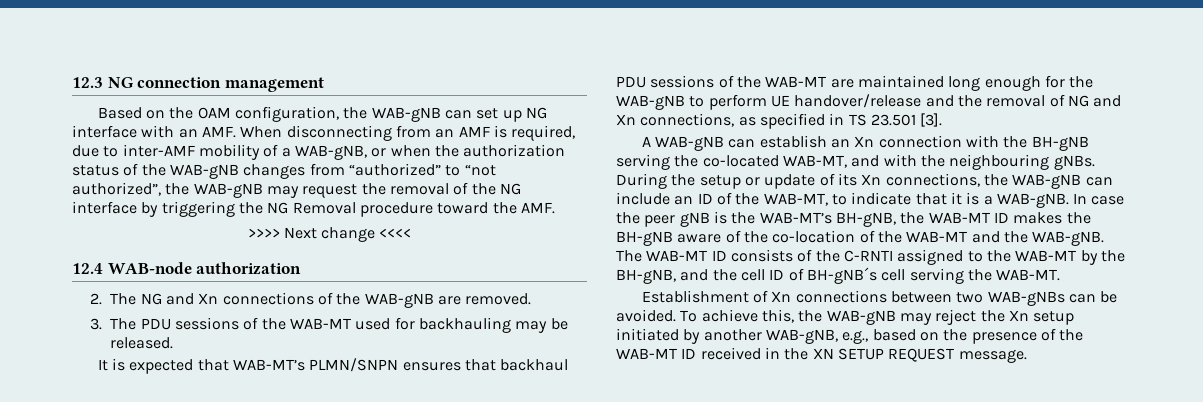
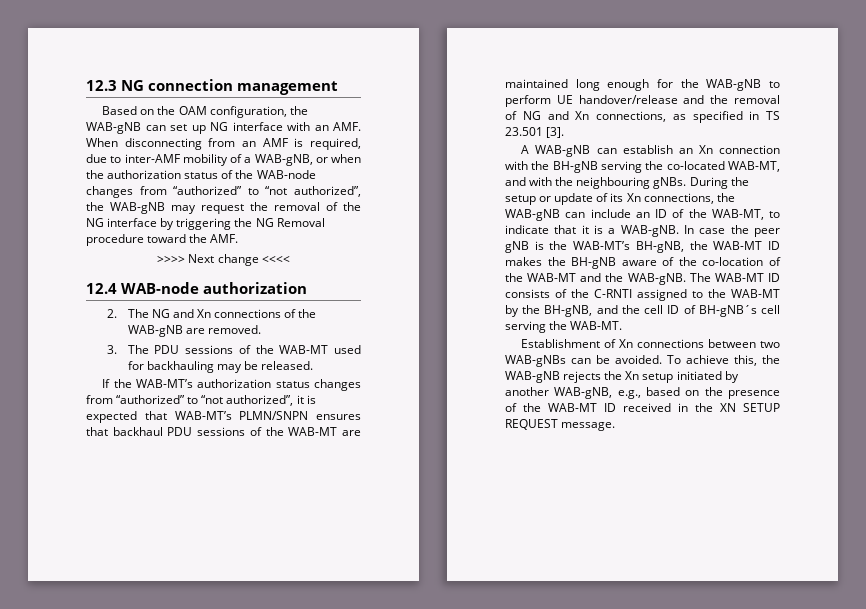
[169,164,239,179] WAB-gNB -> [256,170,316,179] WAB-node
[97,359,108,371] It -> [102,379,361,391] [86,395,304,406] If the WAB-MT’s authorization status changes from “authorized” to “not authorized”, it
[899,309,977,325] may reject -> [563,371,602,383] rejects

